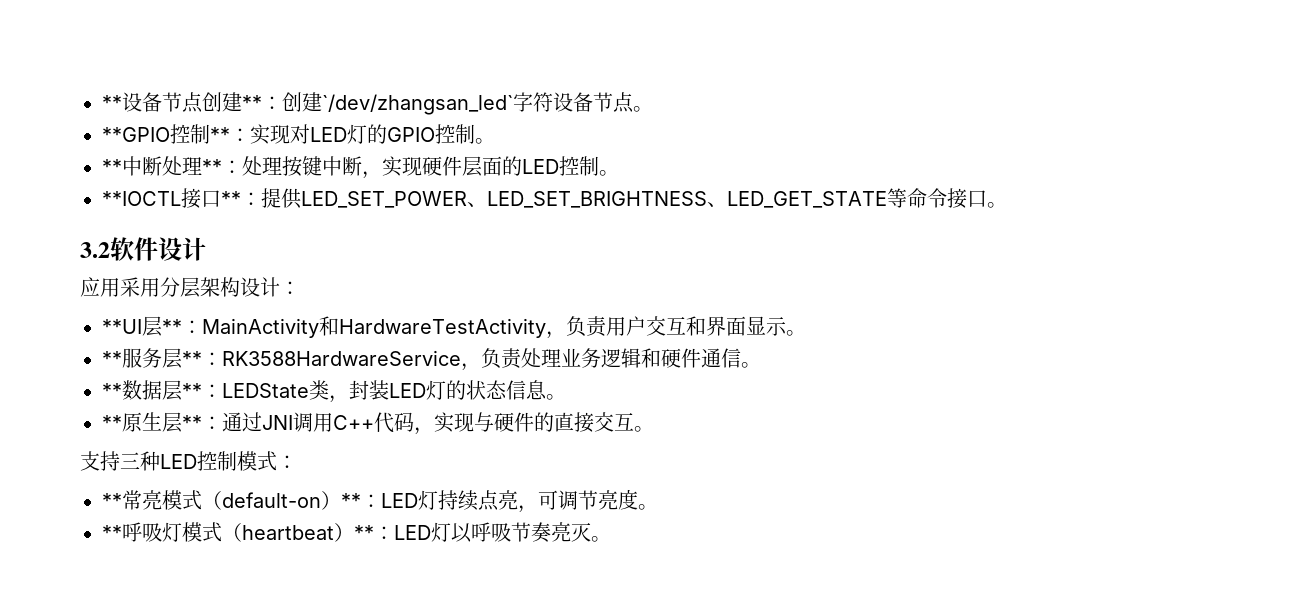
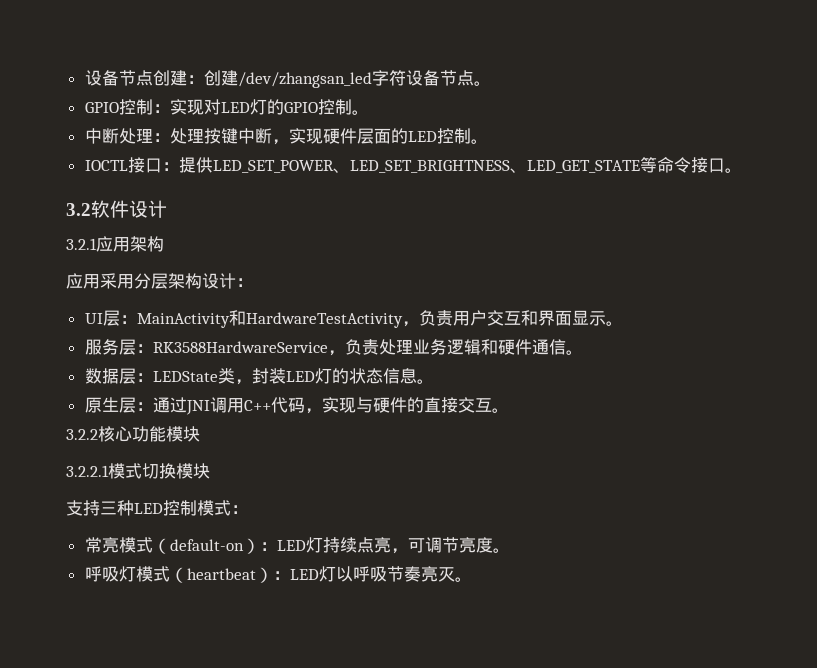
[102,95,122,110] ** -> (84, 78) none
[242,92,513,115] **：创建`/dev/zhangsan_led` -> [186,70,372,88] ：创建/dev/zhangsan_led
[102,124,230,144] **GPIO控制** -> [84,99,153,115] GPIO控制
[102,159,122,174] ** -> (369, 112) none
[202,159,222,174] ** -> (153, 135) none
[102,188,241,209] **IOCTL接口** -> [84,157,162,173] IOCTL接口
(206, 249) none -> [66,236,164,252] // 3.2.1应用架构
[102,316,182,337] **UI层** -> [84,310,120,326] UI层
[102,348,202,369] **服务层** -> [84,339,136,355] 服务层
[102,380,202,401] **数据层** -> [84,368,136,384] 数据层
[102,412,202,433] **原生层** -> [84,397,136,413] 原生层
(654, 429) none -> [66,426,200,442] [66,463,210,479] // 3.2.2核心功能模块 // 3.2.2.1模式切换模块
[102,493,122,508] ** -> (248, 509) none
[341,493,361,508] ** -> (260, 546) none
[102,525,122,540] ** -> (510, 550) none
[354,525,374,540] ** -> (273, 575) none

